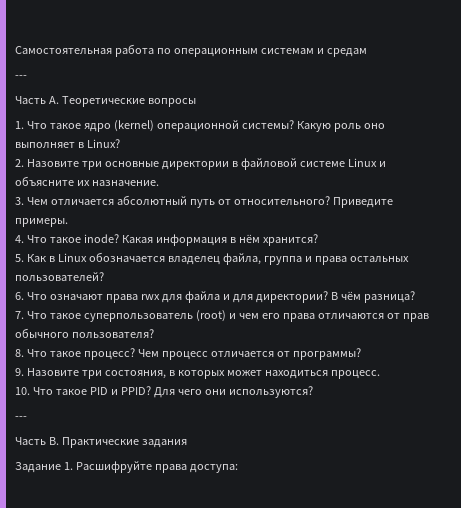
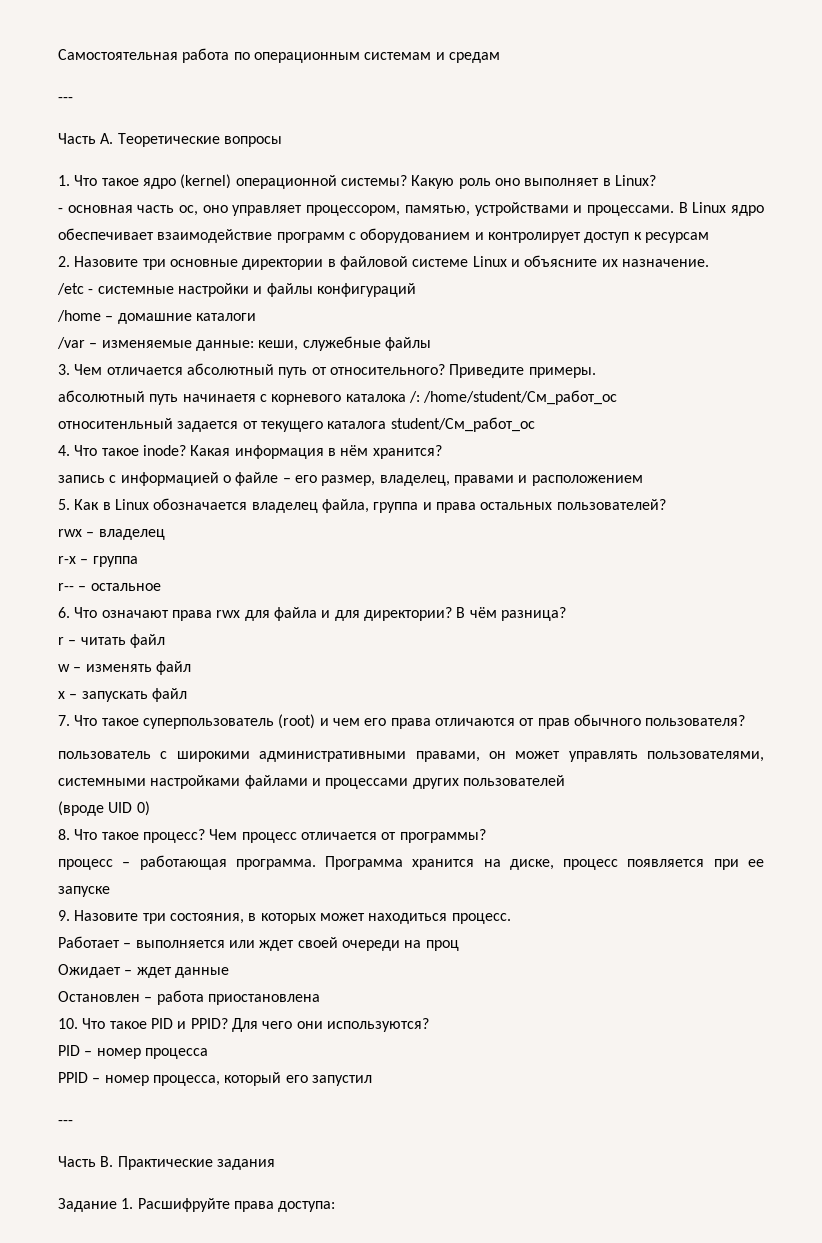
(120, 143) none -> [58,202,765,216] [58,228,709,243] // - основная часть ос, оно управляет процессором, памятью, устройствами и процессами. В Linux ядро обеспечивает взаимодействие программ с оборудованием и контролирует доступ к ресурсам
(159, 183) none -> [57,283,416,297] [57,310,256,324] [57,336,431,351] // /etc - системные настройки и файлы конфигураций // /home – домашние каталоги // /var – изменяемые данные: кеши, служебные файлы
(68, 222) none -> [58,390,618,405] [58,417,535,432] // абсолютный путь начинаетя с корневого каталока /: /home/student/См_работ_ос // относитенльный задается от текущего каталога student/См_работ_ос
(318, 240) none -> [58,472,643,486] // запись с информацией о файле – его размер, владелец, правами и расположением
(104, 276) none -> [58,529,165,540] [58,556,138,567] [58,583,161,591] // rwx – владелец // r-x – группа // r-- – остальное
(415, 297) none -> [58,634,165,648] [58,661,191,675] [58,688,187,702] // r – читать файл // w – изменять файл // x – запускать файл
(154, 333) none -> [58,751,764,762] [58,775,565,789] [58,801,150,816] // пользователь с широкими административными правами, он может управлять пользователями, системными настройками файлами и процессами других пользователей // (вроде UID 0)
(361, 354) none -> [58,855,764,870] [58,886,110,897] // процесс – работающая программа. Программа хранится на диске, процесс появляется при ее запуске
(380, 374) none -> [58,936,459,951] [58,964,229,978] [58,990,320,1005] // Работает – выполняется или ждет своей очереди на проц // Ожидает – ждет данные // Остановлен – работа приостановлена
(313, 392) none -> [58,1045,208,1059] [58,1072,372,1086] // PID – номер процесса // PPID – номер процесса, который его запустил

